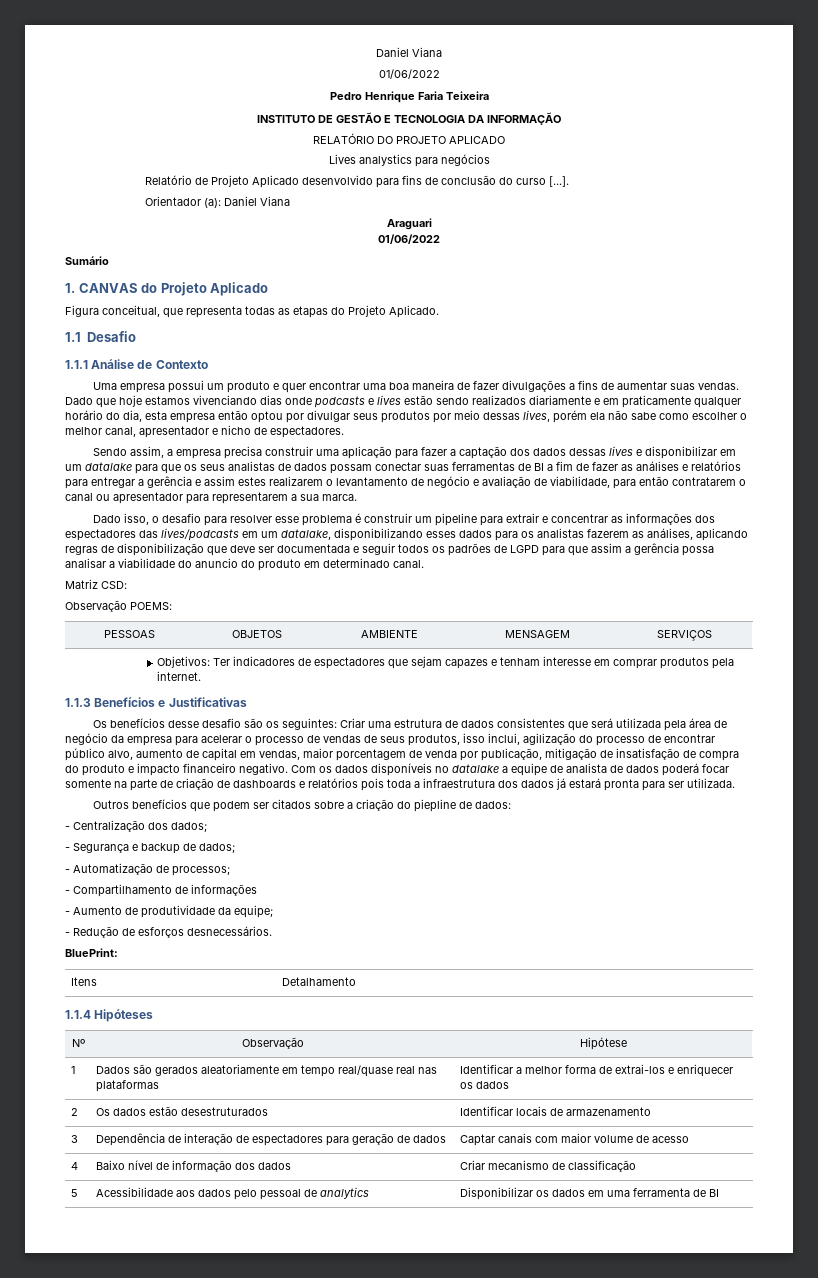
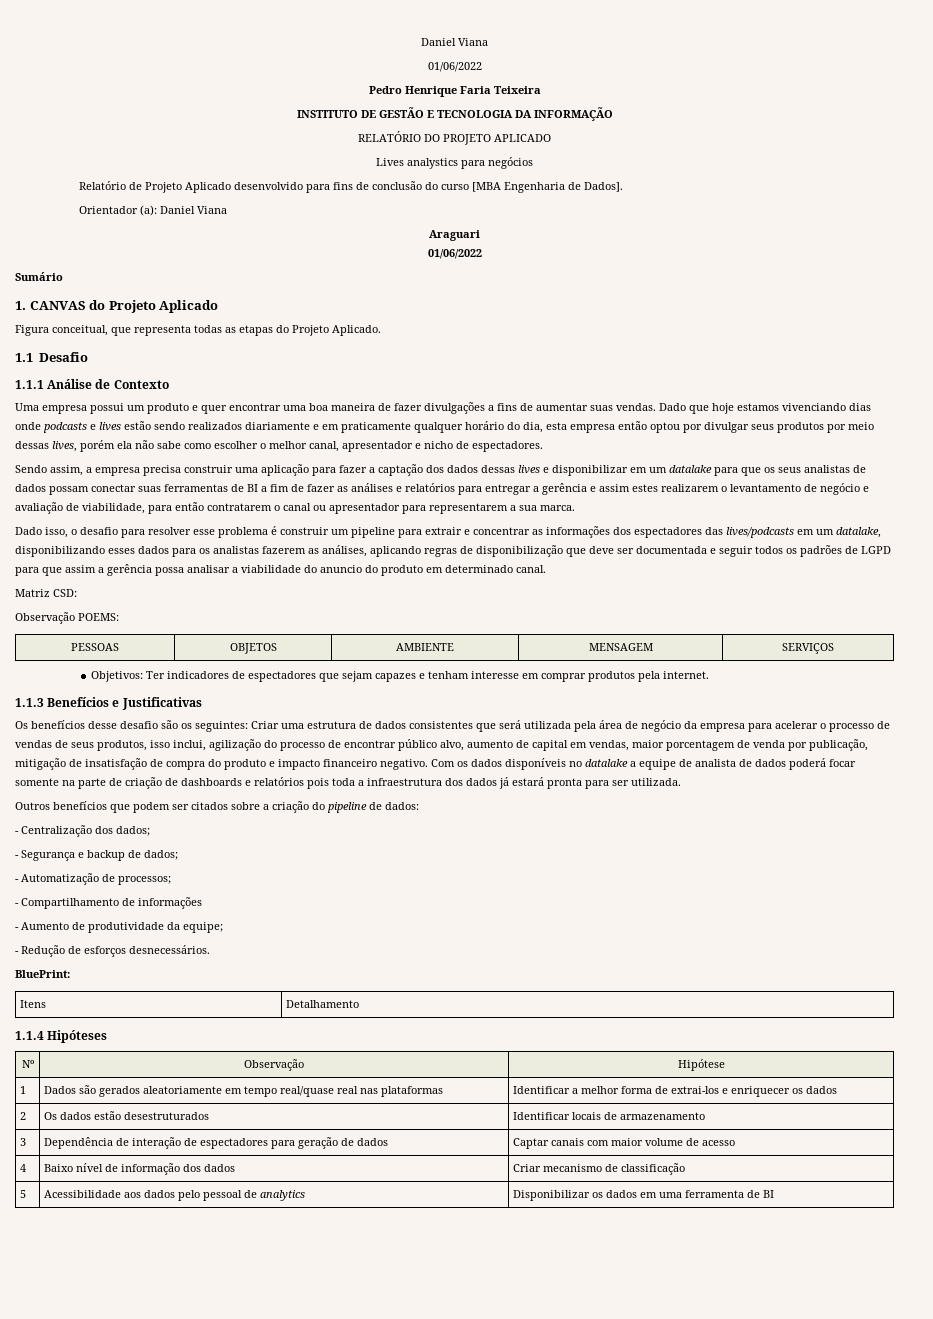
[549,176,570,187] [...]. -> [471,182,623,193] [MBA Engenharia de Dados].
[414,799,457,812] piepline -> [327,802,367,813] pipeline

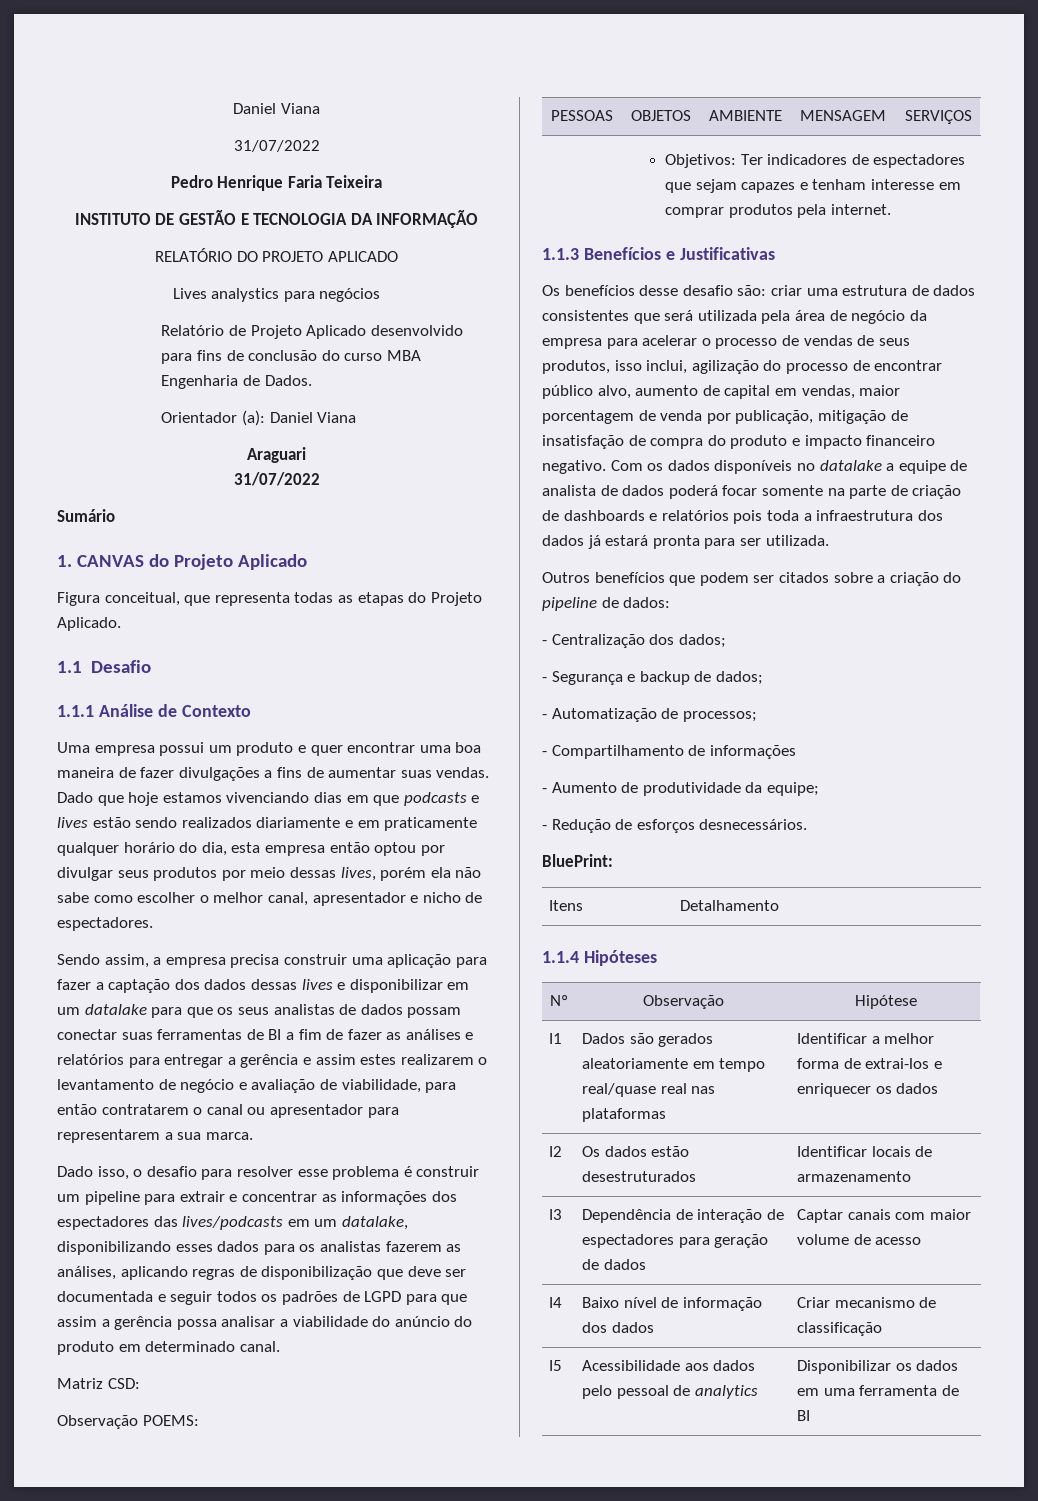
[421,38,488,46] [427,62,482,72] Daniel Viana // 01/06/2022 -> [233,103,320,114] [233,140,320,152] Daniel Viana // 31/07/2022
[471,182,501,192] [MBA -> [386,350,421,361] MBA
[583,182,623,192] Dados]. -> [264,375,312,386] Dados.
[427,249,482,259] 01/06/2022 -> [233,472,320,486] 31/07/2022
[15,422,41,430] onde -> [346,795,400,806] em que
[320,565,362,573] anuncio -> [394,1316,450,1327] anúncio
[161,720,279,732] são os seguintes: Criar -> [737,285,802,296] são: criar
[19,1086,26,1094] 1 -> [549,1033,563,1044] I1
[19,1112,26,1120] 2 -> [549,1146,563,1157] I2
[19,1138,26,1146] 3 -> [549,1209,563,1220] I3
[19,1164,26,1172] 4 -> [549,1297,563,1308] I4
[19,1190,26,1198] 5 -> [549,1360,563,1371] I5

